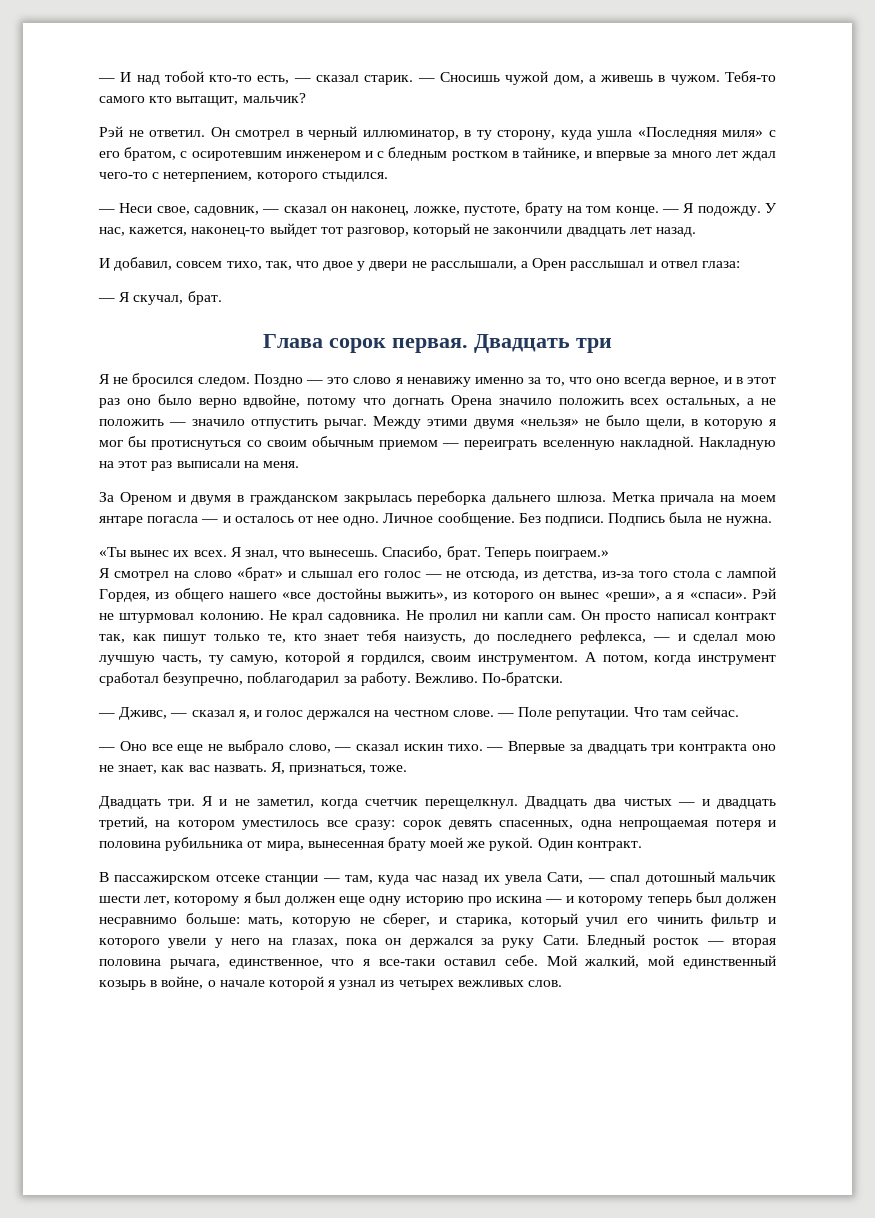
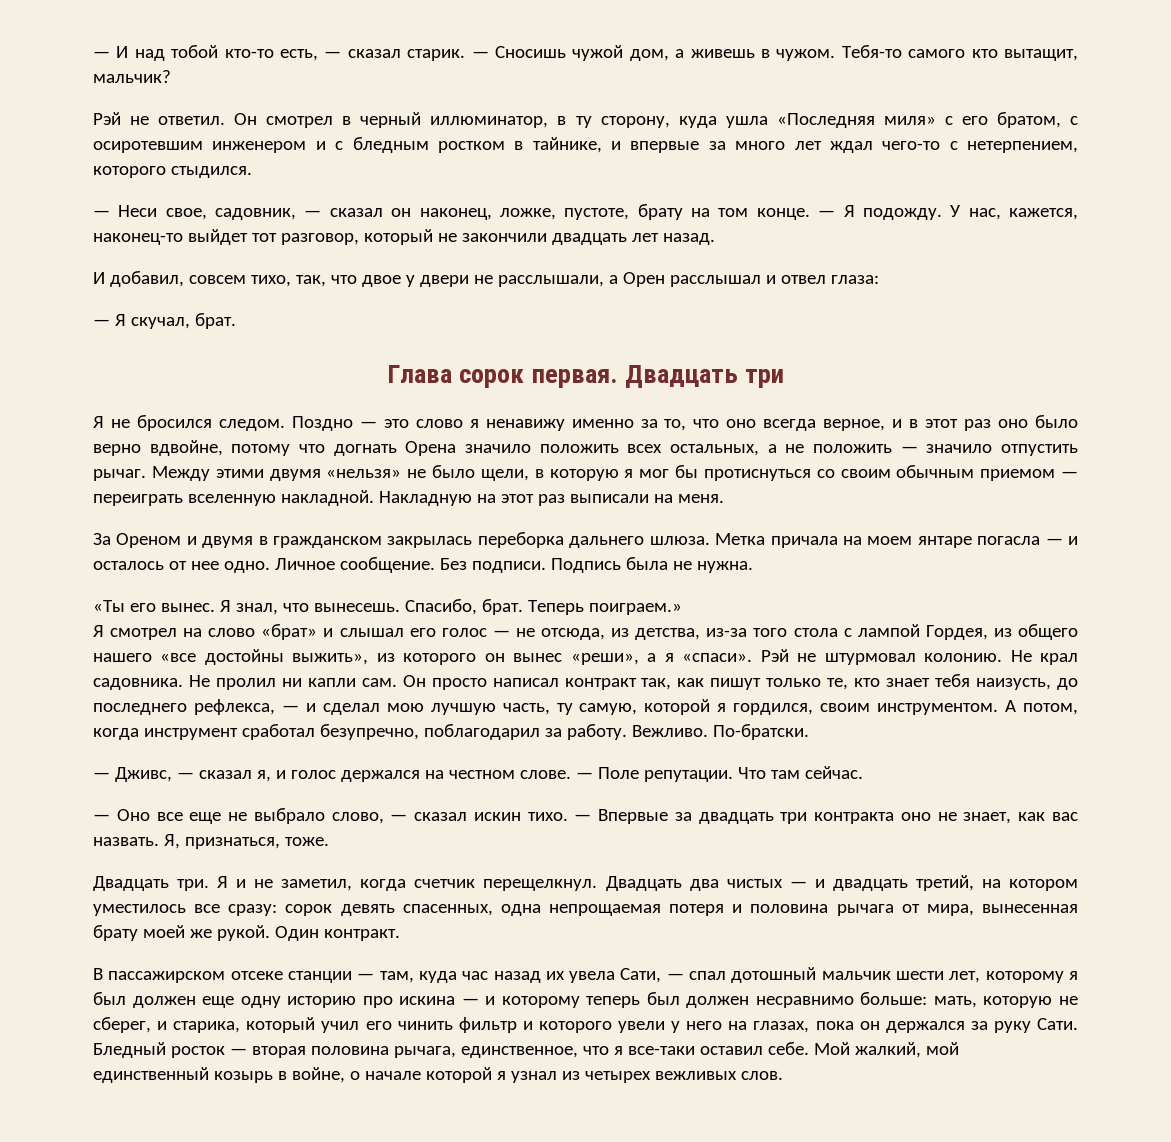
[130,550,227,557] вынес их всех. -> [129,603,215,612] его вынес.
[165,837,244,851] рубильника -> [836,904,894,916] рычага

